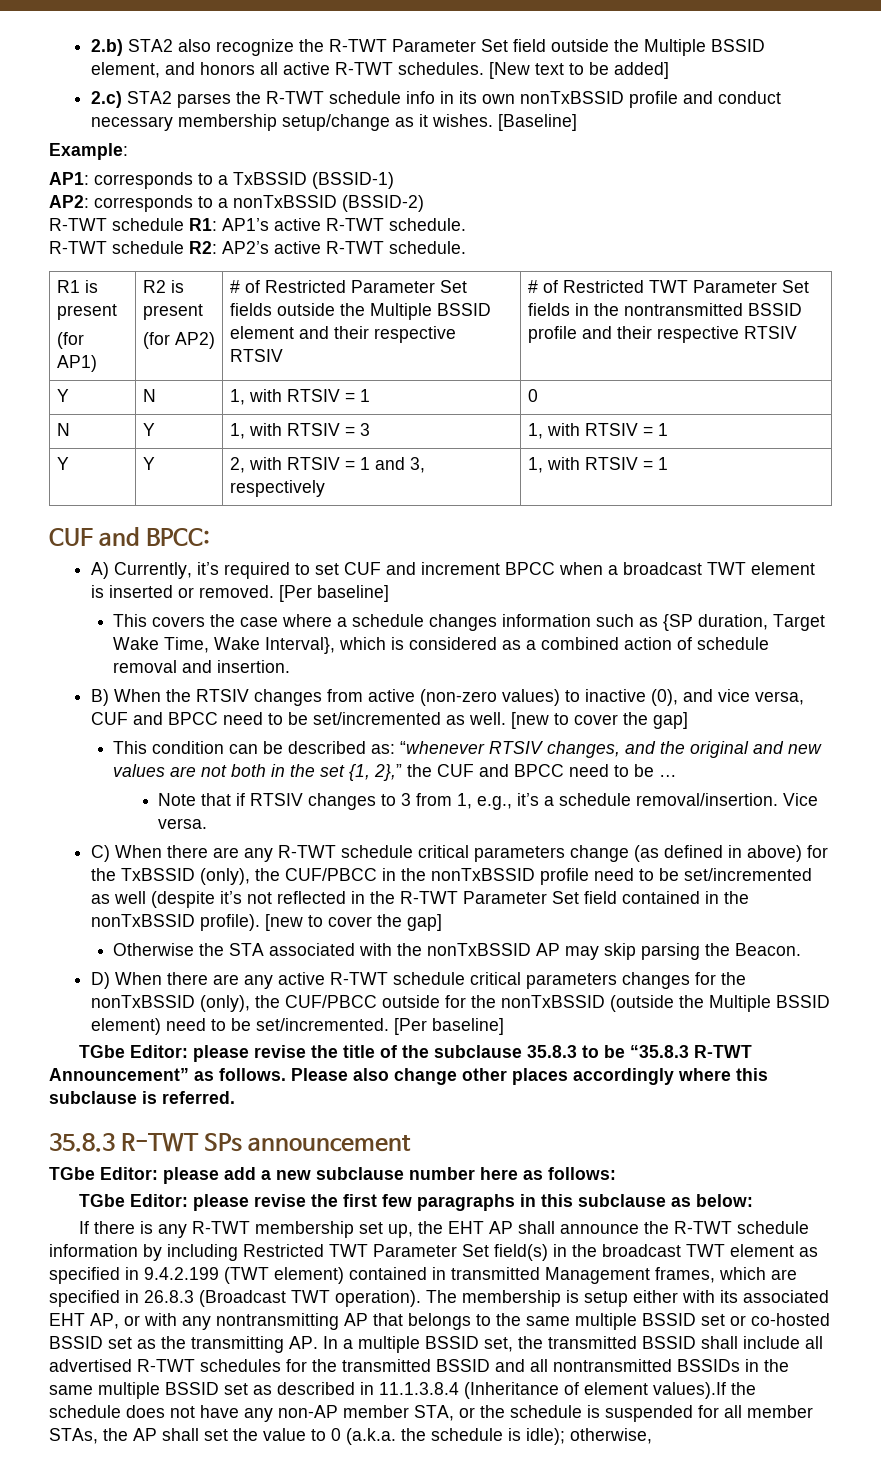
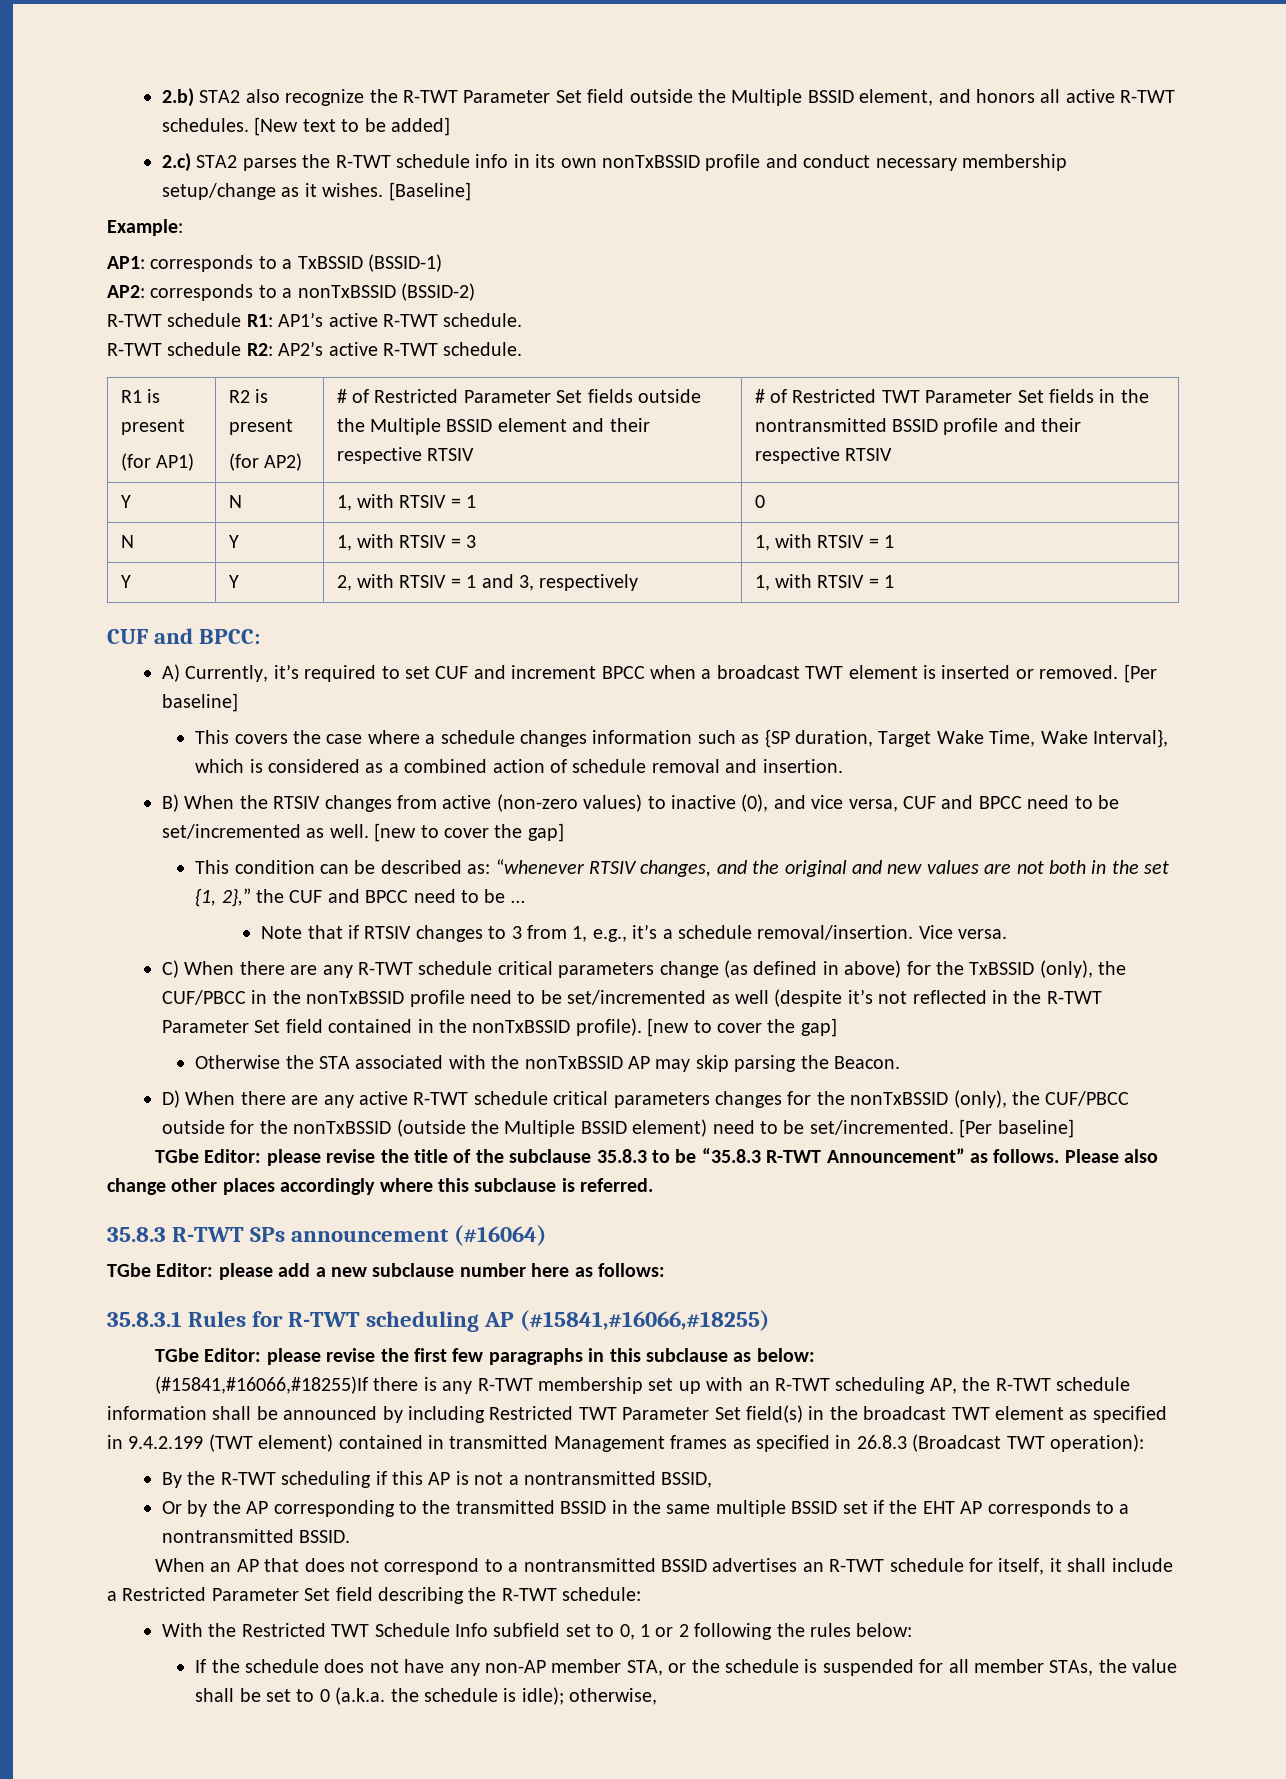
(412, 1143) none -> [454,1225,547,1246] (#16064)
(616, 1173) none -> [107,1310,770,1332] // 35.8.3.1 Rules for R-TWT scheduling AP (#15841,#16066,#18255)
[78,1221,89,1234] If -> [154,1376,368,1394] (#15841,#16066,#18255)If
[387,1221,639,1238] up, the EHT AP shall announce -> [678,1377,957,1394] up with an R-TWT scheduling AP,
(138, 1250) none -> [212,1406,378,1420] shall be announced
[655,1267,797,1283] frames, which are -> [670,1435,751,1449] frames as
[335,1290,829,1307] [49,1313,830,1330] [49,1336,823,1353] [49,1359,740,1372] operation). The membership is setup either with its associated EHT AP, or with any nontransmitting AP that belongs to the same multiple BSSID set or co-hosted BSSID set as the transmitting AP. In a multiple BSSID set, the transmitted BSSID shall include all advertised R-TWT schedules for the transmitted BSSID and all nontransmitted BSSIDs -> [1049,1434,1144,1452] [162,1471,713,1488] [162,1500,607,1517] operation): // By the R-TWT scheduling if this AP is not a nontransmitted BSSID, // Or by the AP corresponding to the transmitted BSSID
[253,1382,726,1399] as described in 11.1.3.8.4 (Inheritance of element values).If -> [873,1500,1130,1517] [162,1529,351,1543] [154,1558,1173,1575] [107,1587,642,1604] [162,1623,913,1640] [195,1659,207,1673] if the EHT AP corresponds to a nontransmitted BSSID. // When an AP that does not correspond to a nontransmitted BSSID advertises an R-TWT schedule for itself, it shall include a Restricted Parameter Set field describing the R-TWT schedule: // With the Restricted TWT Schedule Info subfield set to 0, 1 or 2 following the rules below: // If
[133,1428,306,1441] AP shall set the value -> [1132,1659,1178,1673] [195,1688,291,1702] value shall be set

